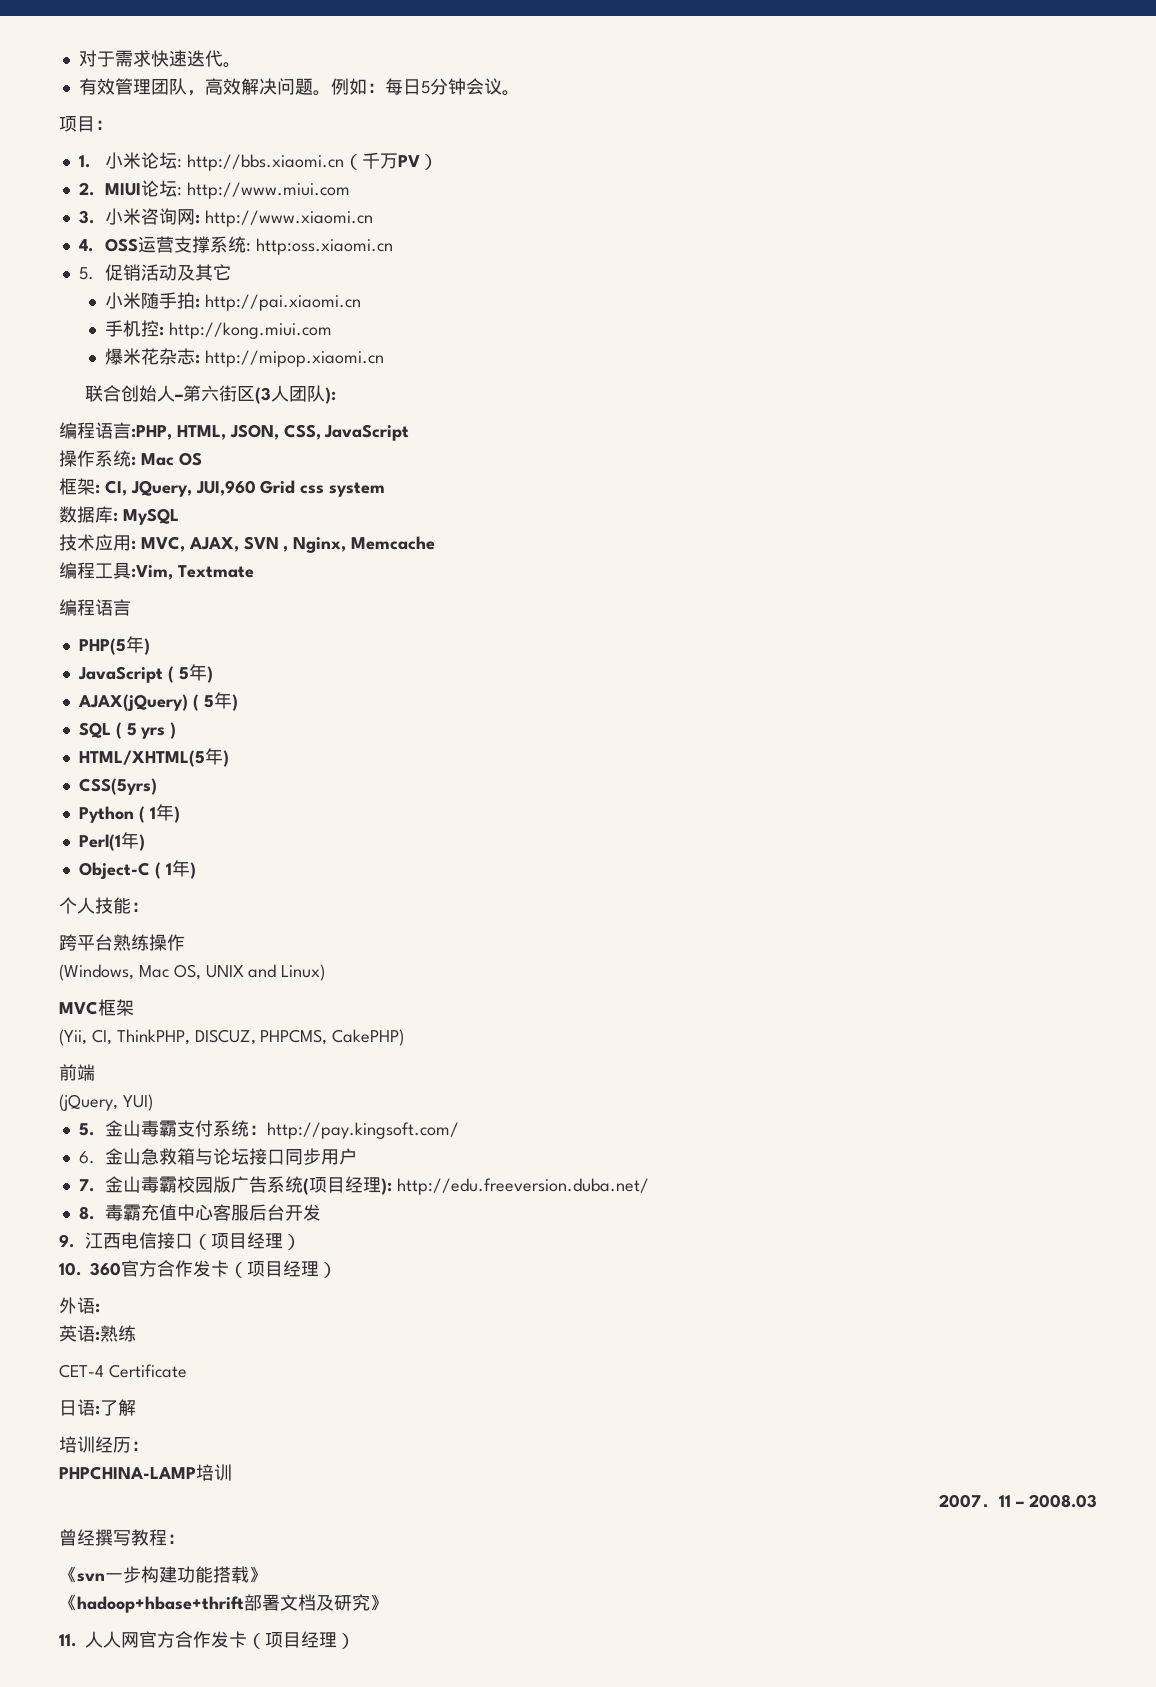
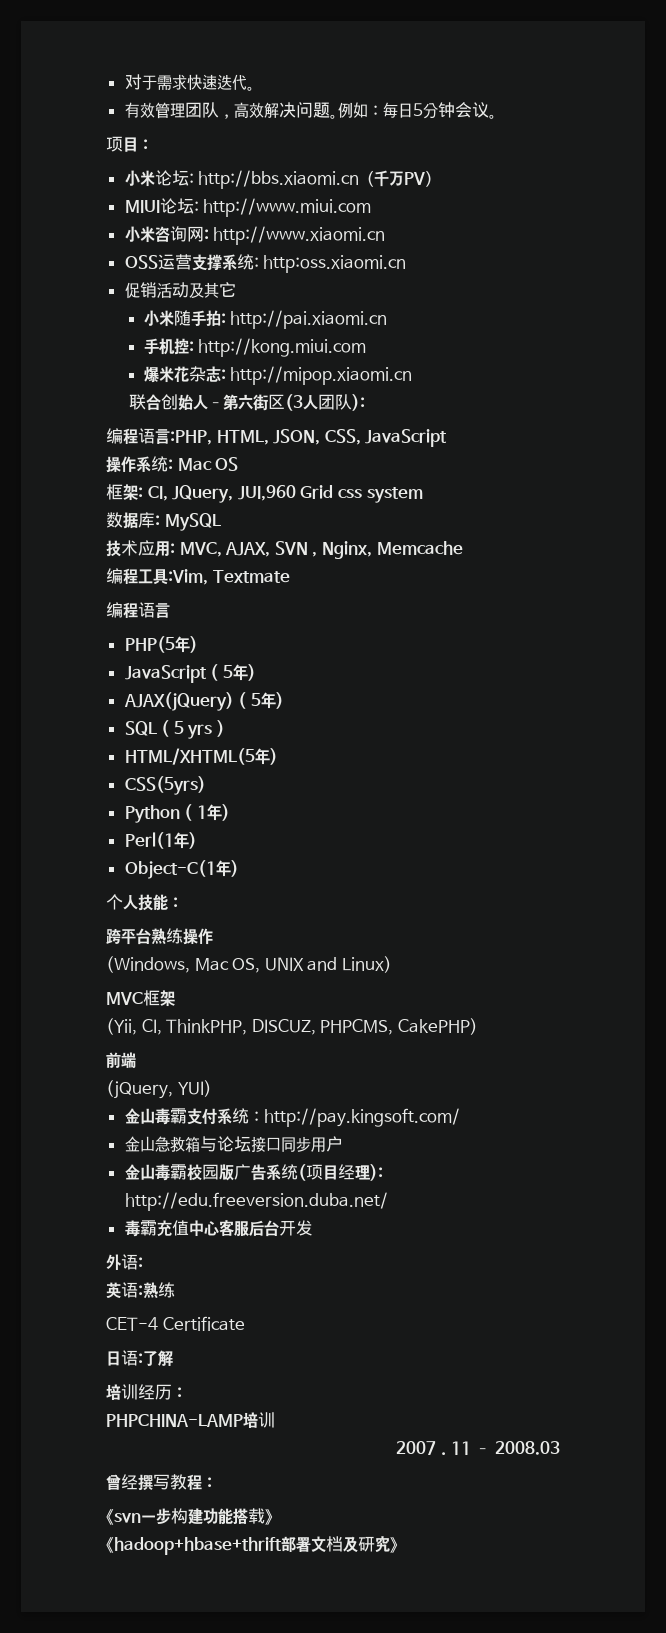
[78,155,90,168] 1. -> (153, 144) none
[78,182,94,196] 2. -> (441, 178) none
[78,210,94,224] 3. -> (372, 207) none
[78,239,93,252] 4. -> (386, 235) none
[78,267,94,280] 5. -> (407, 264) none
[78,862,172,879] Object-C ( 1 -> [124,860,216,879] Object-C(1
[78,1123,94,1136] 5. -> (212, 1088) none
[78,1151,95,1164] 6. -> (460, 1117) none
[78,1179,94,1192] 7. -> (343, 1144) none
[78,1206,94,1220] 8. -> (388, 1201) none
[59,1232,302,1250] [59,1260,337,1278] // 9.江西电信接口（项目经理） // 10. 360官方合作发卡（项目经理） -> (313, 1228) none
[59,1631,356,1649] // 11.人人网官方合作发卡（项目经理） -> (398, 1545) none

